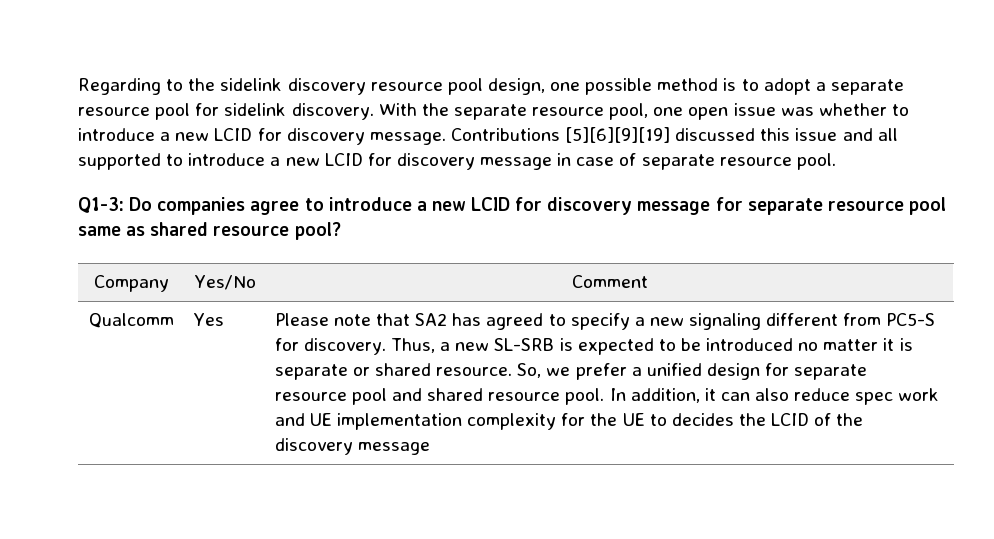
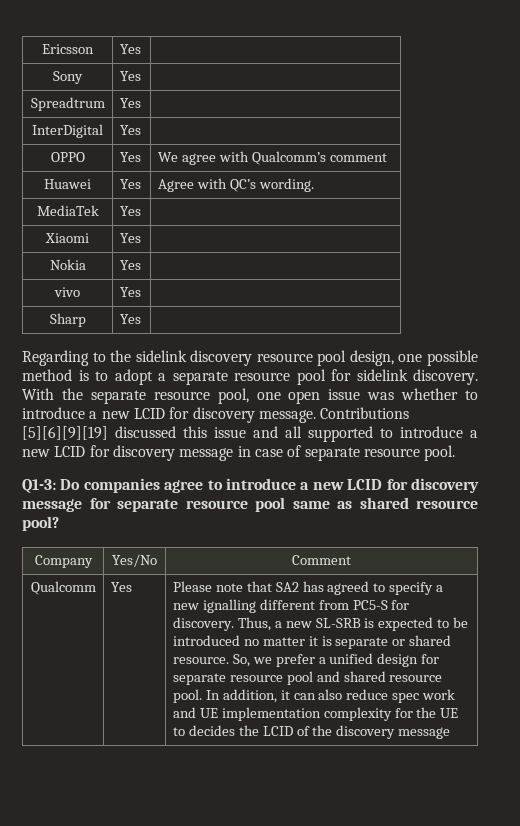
(78, 86) none -> [42,44,94,54] [119,44,141,54] [53,71,83,84] [119,71,141,81] [30,97,105,111] [119,98,141,108] [32,124,103,138] [119,125,141,135] [50,152,85,162] [119,152,141,162] [157,151,387,165] [44,179,91,189] [119,179,141,189] [157,178,314,192] [36,205,99,216] [119,206,141,216] [45,233,89,243] [119,233,141,243] [49,259,86,270] [119,260,141,270] [54,287,80,297] [119,287,141,297] [49,313,86,327] [119,314,141,324] Ericsson | Yes | // Sony | Yes | // Spreadtrum | Yes | // InterDigital | Yes | // OPPO | Yes | We agree with Qualcomm’s comment // Huawei | Yes | Agree with QC’s wording. // MediaTek | Yes | // Xiaomi | Yes | // Nokia | Yes | // vivo | Yes | // Sharp | Yes | //
[689,313,762,330] signaling -> [202,599,256,613] ignalling

